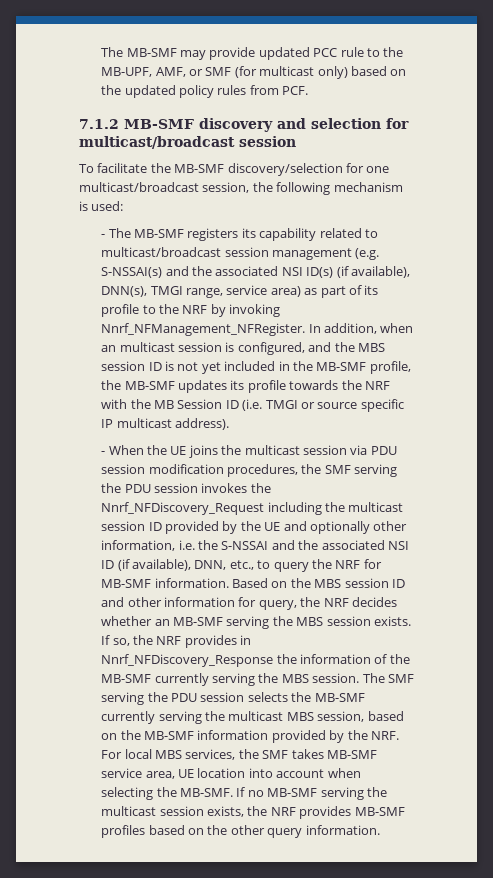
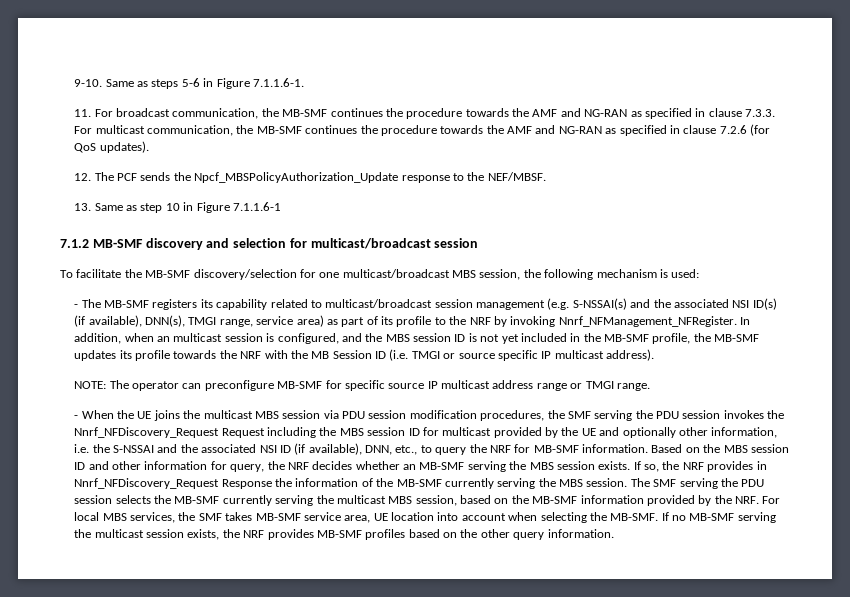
[101,47,404,60] [101,66,407,79] [101,85,309,98] The MB-SMF may provide updated PCC rule to the MB-UPF, AMF, or SMF (for multicast only) based on the updated policy rules from PCF. -> [74,78,304,89] [74,108,776,119] [74,124,771,136] [74,141,149,153] [74,172,546,183] [74,202,281,213] 9-10. Same as steps 5-6 in Figure 7.1.1.6-1. // 11. For broadcast communication, the MB-SMF continues the procedure towards the AMF and NG-RAN as specified in clause 7.3.3. For multicast communication, the MB-SMF continues the procedure towards the AMF and NG-RAN as specified in clause 7.2.6 (for QoS updates). // 12. The PCF sends the Npcf_MBSPolicyAuthorization_Update response to the NEF/MBSF. // 13. Same as step 10 in Figure 7.1.1.6-1
(199, 187) none -> [452,270,476,278] MBS
(230, 424) none -> [74,380,650,391] // NOTE: The operator can preconfigure MB-SMF for specific source IP multicast address range or TMGI range.
(300, 450) none -> [254,411,279,419] MBS
(265, 508) none -> [221,428,265,438] Request
[348,502,404,512] [101,521,162,531] multicast session ID -> [339,427,492,436] MBS session ID for multicast
[101,654,274,667] Nnrf_NFDiscovery_Response -> [74,478,272,489] Nnrf_NFDiscovery_Request Response

